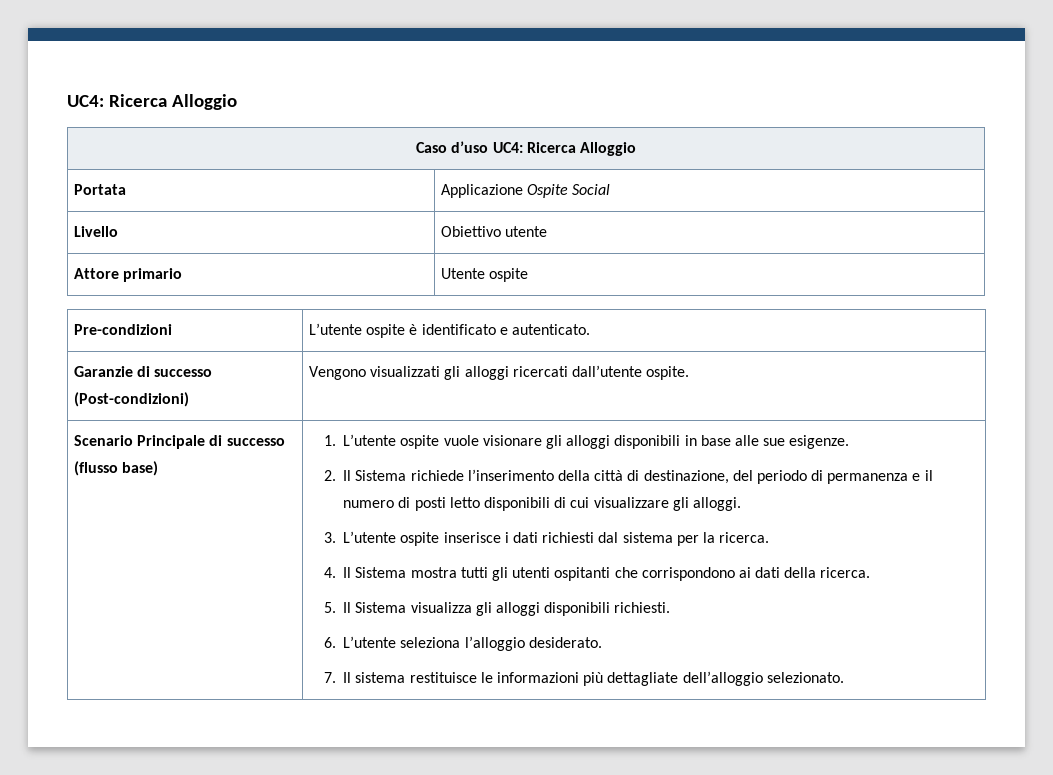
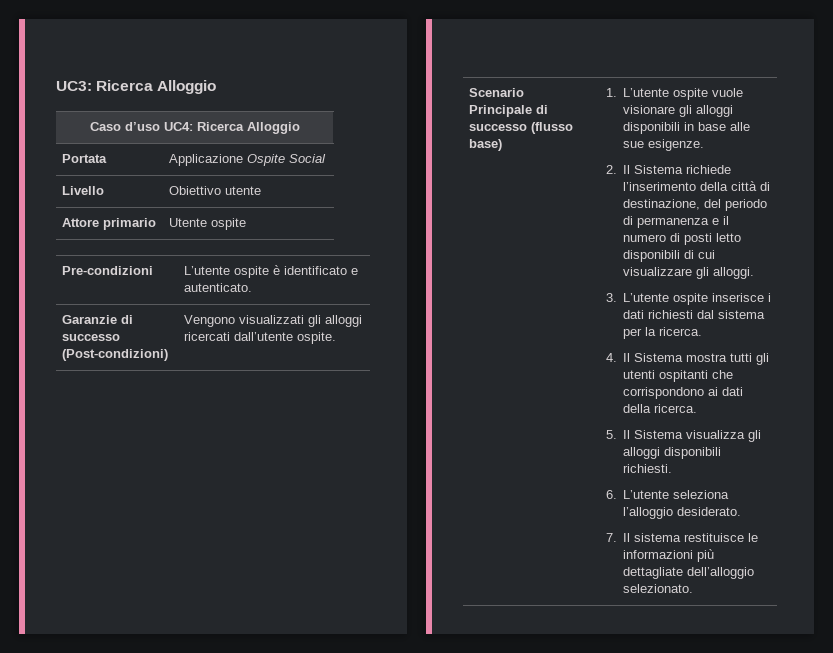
[67,95,104,107] UC4: -> [56,81,92,91] UC3:

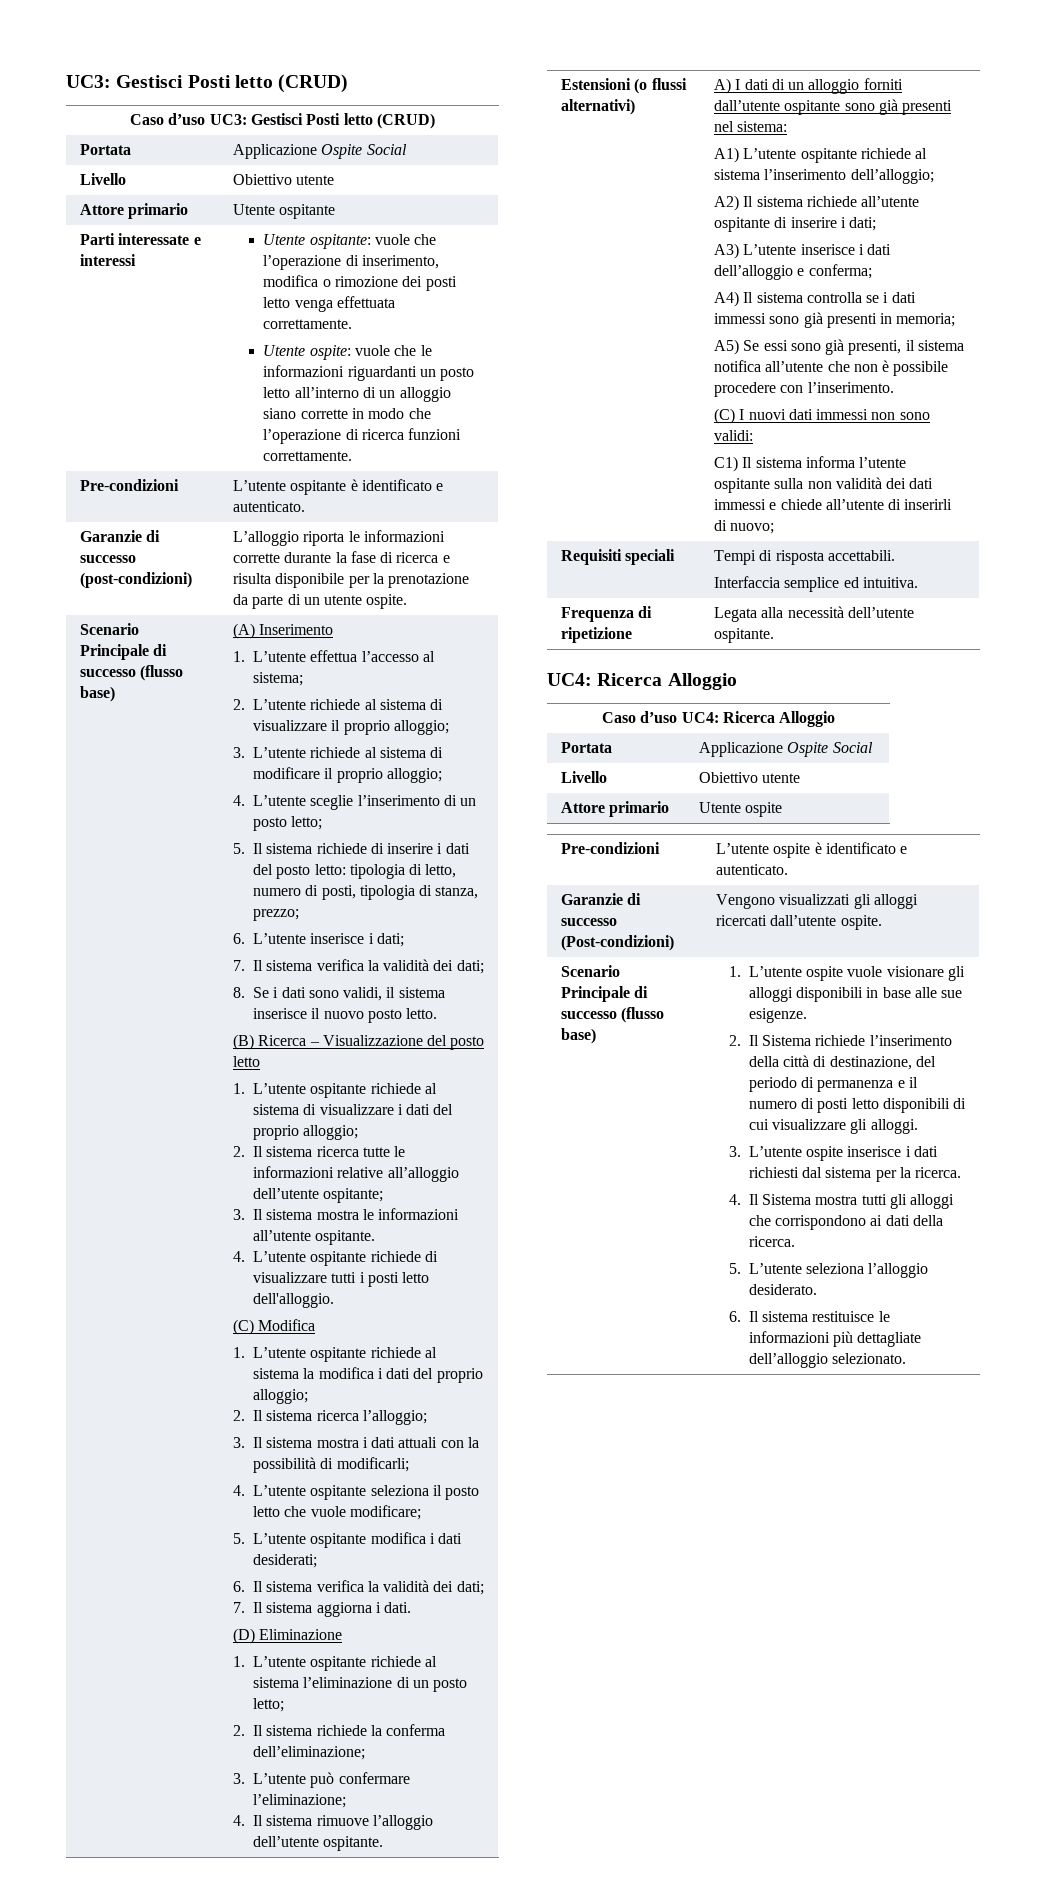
[56,81,92,91] UC3: -> [66,74,349,93] [130,113,435,129] [79,144,131,155] [232,144,407,159] [79,173,126,185] [232,174,335,185] [79,203,189,219] [232,204,336,219] [79,233,201,245] [79,254,136,266] [263,234,437,249] [263,255,440,270] [263,275,457,291] [263,296,396,312] [263,319,353,329] [263,345,432,360] [263,365,475,381] [263,387,451,402] [263,408,431,419] [263,428,462,444] [263,451,353,461] [79,479,179,491] [232,479,444,495] [232,501,305,512] [79,530,161,542] [79,555,136,563] [79,572,192,588] [232,530,445,546] [232,551,450,563] [232,573,470,588] [232,594,408,609] [79,623,139,635] [79,644,168,660] [79,665,184,681] [79,686,115,702] [232,623,334,639] [232,650,435,662] [252,672,303,686] [232,699,444,710] [252,720,449,735] [232,747,444,758] [252,767,442,783] [232,795,477,810] [252,816,323,831] [232,843,470,854] [252,864,457,879] [252,885,479,900] [252,909,299,921] [232,933,404,947] [232,959,484,974] [232,987,445,1001] [252,1008,438,1023] [232,1034,485,1050] [232,1056,260,1067] [232,1083,437,1098] [252,1104,454,1115] [252,1125,359,1140] [232,1146,406,1157] [252,1166,459,1182] [252,1188,384,1203] [232,1208,460,1220] [252,1230,376,1245] [232,1251,438,1266] [252,1272,430,1287] [252,1293,334,1308] [232,1319,316,1335] [232,1347,437,1362] [252,1367,483,1383] [252,1389,308,1404] [232,1410,427,1425] [232,1437,480,1448] [252,1457,409,1473] [232,1485,480,1500] [252,1505,421,1520] [232,1532,463,1548] [252,1554,317,1568] [232,1580,484,1595] [232,1602,412,1617] [232,1628,343,1644] [232,1656,437,1671] [252,1677,468,1692] [252,1698,284,1712] [232,1724,446,1736] [252,1746,365,1760] [232,1772,410,1788] [252,1794,346,1808] [232,1815,433,1830] [252,1836,384,1851] [560,78,687,94] [560,99,635,115] [713,78,903,94] [713,99,953,115] [713,121,788,132] [713,147,928,163] [713,169,934,184] [713,195,920,211] [713,217,877,232] [713,243,892,259] [713,264,872,280] [713,291,916,307] [713,312,956,328] [713,339,965,355] [713,360,949,376] [713,382,894,397] [713,408,930,424] [713,430,753,441] [713,456,907,472] [713,477,934,493] [713,499,953,510] [713,520,775,534] [560,549,676,565] [713,550,895,565] [713,576,918,592] [560,606,653,622] [560,627,632,643] [713,606,914,622] [713,628,774,643] [547,673,592,686] UC3: Gestisci Posti letto (CRUD) // Caso d’uso UC3: Gestisci Posti letto (CRUD) // Portata | Applicazione Ospite Social // Livello | Obiettivo utente // Attore primario | Utente ospitante // Parti interessate e interessi | Utente ospitante: vuole che l’operazione di inserimento, modifica o rimozione dei posti letto venga effettuata correttamente. // Utente ospite: vuole che le informazioni riguardanti un posto letto all’interno di un alloggio siano corrette in modo che l’operazione di ricerca funzioni correttamente. // Pre-condizioni | L’utente ospitante è identificato e autenticato. // Garanzie di successo (post-condizioni) | L’alloggio riporta le informazioni corrette durante la fase di ricerca e risulta disponibile per la prenotazione da parte di un utente ospite. // Scenario Principale di successo (flusso base) | (A) Inserimento // 1. L’utente effettua l’accesso al sistema; // 2. L’utente richiede al sistema di visualizzare il proprio alloggio; // 3. L’utente richiede al sistema di modificare il proprio alloggio; // 4. L’utente sceglie l’inserimento di un posto letto; // 5. Il sistema richiede di inserire i dati del posto letto: tipologia di letto, numero di posti, tipologia di stanza, prezzo; // 6. L’utente inserisce i dati; // 7. Il sistema verifica la validità dei dati; // 8. Se i dati sono validi, il sistema inserisce il nuovo posto letto. // (B) Ricerca – Visualizzazione del posto letto // 1. L’utente ospitante richiede al sistema di visualizzare i dati del proprio alloggio; // 2. Il sistema ricerca tutte le informazioni relative all’alloggio dell’utente ospitante; // 3. Il sistema mostra le informazioni all’utente ospitante. // 4. L’utente ospitante richiede di visualizzare tutti i posti letto dell'alloggio. // (C) Modifica // 1. L’utente ospitante richiede al sistema la modifica i dati del proprio alloggio; // 2. Il sistema ricerca l’alloggio; // 3. Il sistema mostra i dati attuali con la possibilità di modificarli; // 4. L’utente ospitante seleziona il posto letto che vuole modificare; // 5. L’utente ospitante modifica i dati desiderati; // 6. Il sistema verifica la validità dei dati; // 7. Il sistema aggiorna i dati. // (D) Eliminazione // 1. L’utente ospitante richiede al sistema l’eliminazione di un posto letto; // 2. Il sistema richiede la conferma dell’eliminazione; // 3. L’utente può confermare l’eliminazione; // 4. Il sistema rimuove l’alloggio dell’utente ospitante. // Estensioni (o flussi alternativi) | A) I dati di un alloggio forniti dall’utente ospitante sono già presenti nel sistema: // A1) L’utente ospitante richiede al sistema l’inserimento dell’alloggio; // A2) Il sistema richiede all’utente ospitante di inserire i dati; // A3) L’utente inserisce i dati dell’alloggio e conferma; // A4) Il sistema controlla se i dati immessi sono già presenti in memoria; // A5) Se essi sono già presenti, il sistema notifica all’utente che non è possibile procedere con l’inserimento. // (C) I nuovi dati immessi non sono validi: // C1) Il sistema informa l’utente ospitante sulla non validità dei dati immessi e chiede all’utente di inserirli di nuovo; // Requisiti speciali | Tempi di risposta accettabili. // Interfaccia semplice ed intuitiva. // Frequenza di ripetizione | Legata alla necessità dell’utente ospitante. // UC4:
[623,370,709,382] utenti ospitanti -> [910,1194,955,1209] alloggi
[623,430,762,442] [623,447,722,459] [623,464,673,473] [605,490,617,499] Il Sistema visualizza gli alloggi disponibili richiesti. // 6. -> (741, 1268) none
[605,533,617,542] 7. -> [728,1311,741,1322] 6.

